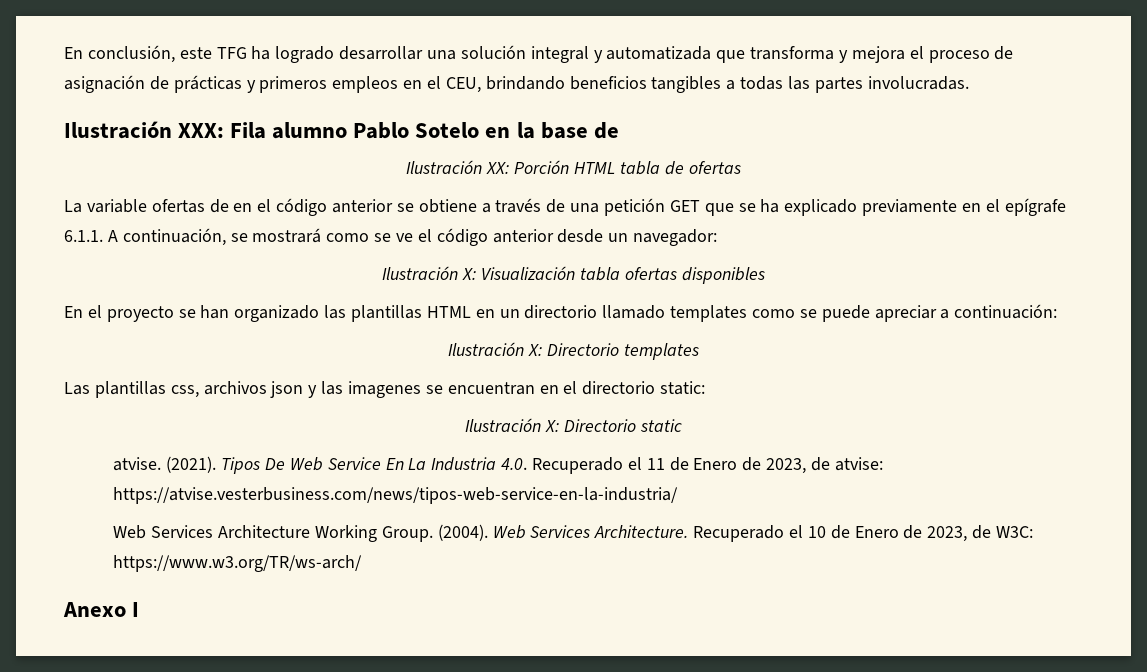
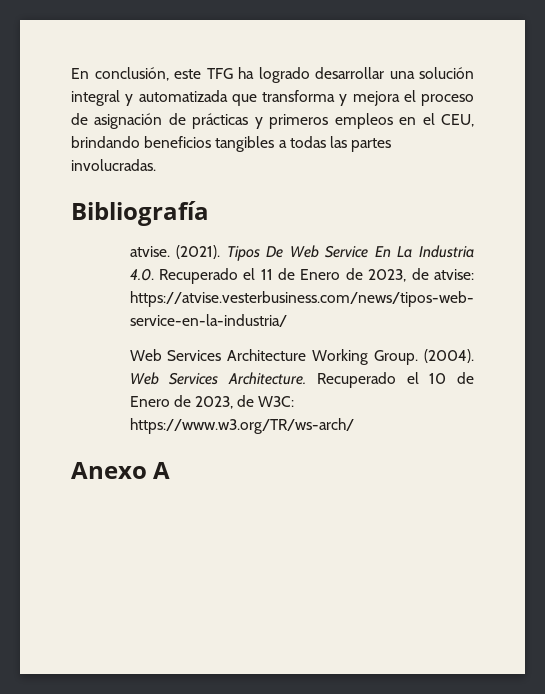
[64,121,619,139] [406,160,741,175] [64,198,1066,216] [64,228,718,246] [382,266,765,284] [64,304,1058,322] [448,342,699,360] [64,381,706,398] [465,418,682,432] Ilustración XXX: Fila alumno Pablo Sotelo en la base de // Ilustración XX: Porción HTML tabla de ofertas // La variable ofertas de en el código anterior se obtiene a través de una petición GET que se ha explicado previamente en el epígrafe 6.1.1. A continuación, se mostrará como se ve el código anterior desde un navegador: // Ilustración X: Visualización tabla ofertas disponibles // En el proyecto se han organizado las plantillas HTML en un directorio llamado templates como se puede apreciar a continuación: // Ilustración X: Directorio templates // Las plantillas css, archivos json y las imagenes se encuentran en el directorio static: // Ilustración X: Directorio static -> [71,201,209,226] Bibliografía
[132,602,140,617] I -> [153,462,171,479] A

